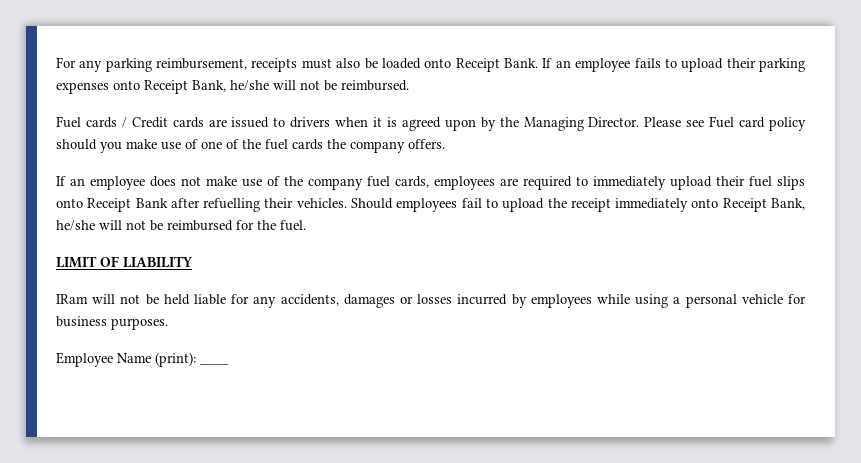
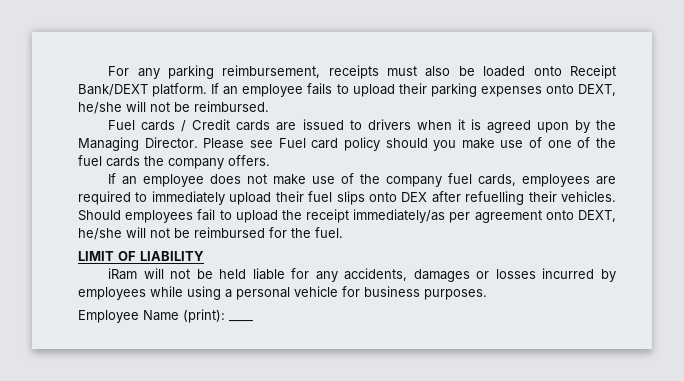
[504,58,539,68] Bank. -> [78,83,208,97] Bank/DEXT platform.
[144,80,226,94] Receipt Bank, -> [577,84,616,96] DEXT,
[87,198,168,212] Receipt Bank -> [401,192,428,202] DEX
[615,198,805,212] immediately onto Receipt Bank, -> [353,209,616,223] immediately/as per agreement onto DEXT,
[56,294,88,304] IRam -> [108,268,138,280] iRam

